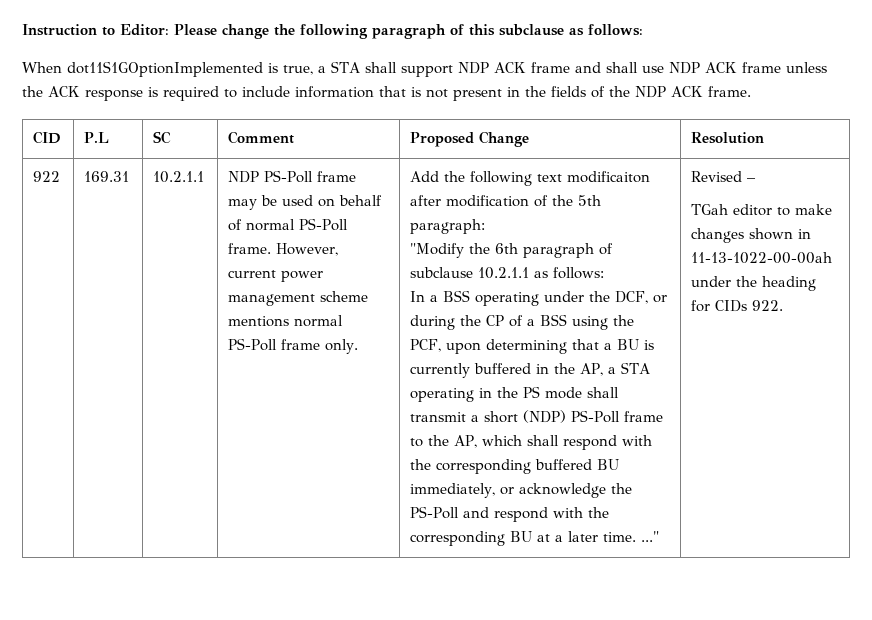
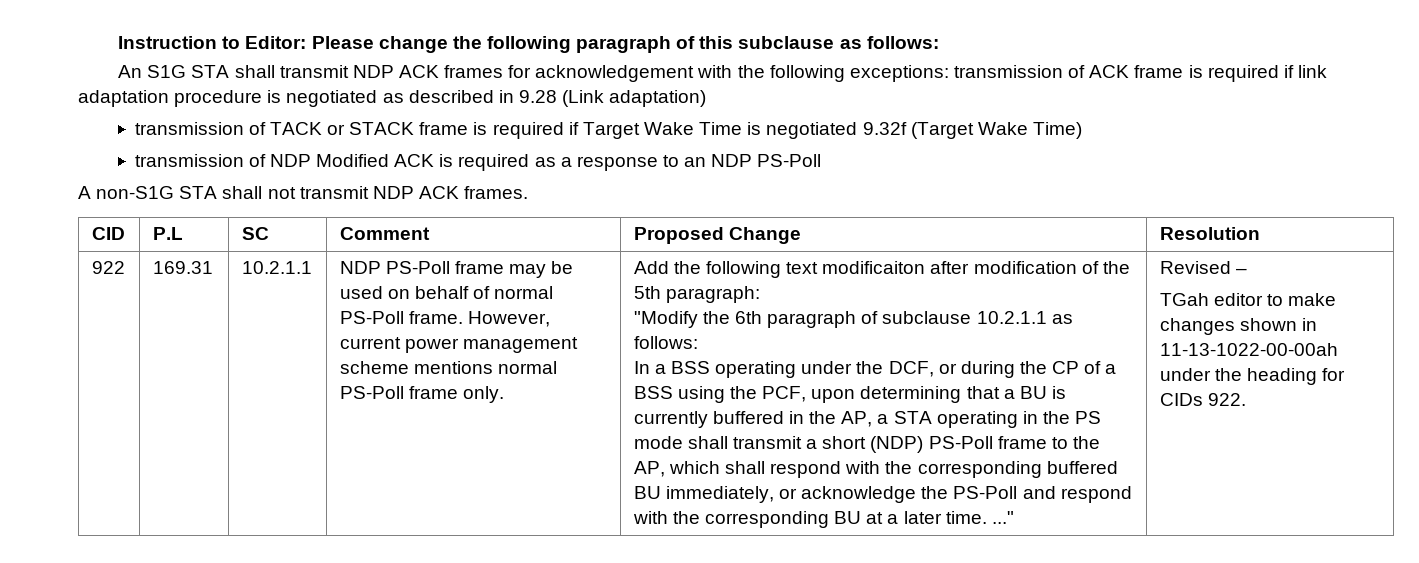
[22,61,827,77] [22,86,751,101] When dot11S1GOptionImplemented is true, a STA shall support NDP ACK frame and shall use NDP ACK frame unless the ACK response is required to include information that is not present in the fields of the NDP ACK frame. -> [118,65,1327,82] [78,90,707,107] [134,122,1082,139] [134,154,822,171] [78,186,529,199] An S1G STA shall transmit NDP ACK frames for acknowledgement with the following exceptions: transmission of ACK frame is required if link adaptation procedure is negotiated as described in 9.28 (Link adaptation) // transmission of TACK or STACK frame is required if Target Wake Time is negotiated 9.32f (Target Wake Time) // transmission of NDP Modified ACK is required as a response to an NDP PS-Poll // A non-S1G STA shall not transmit NDP ACK frames.

